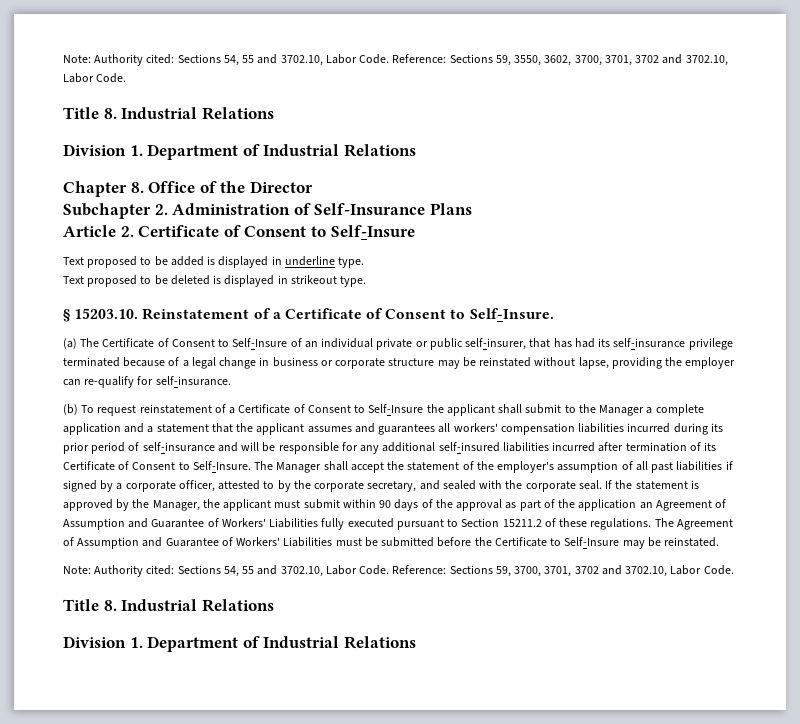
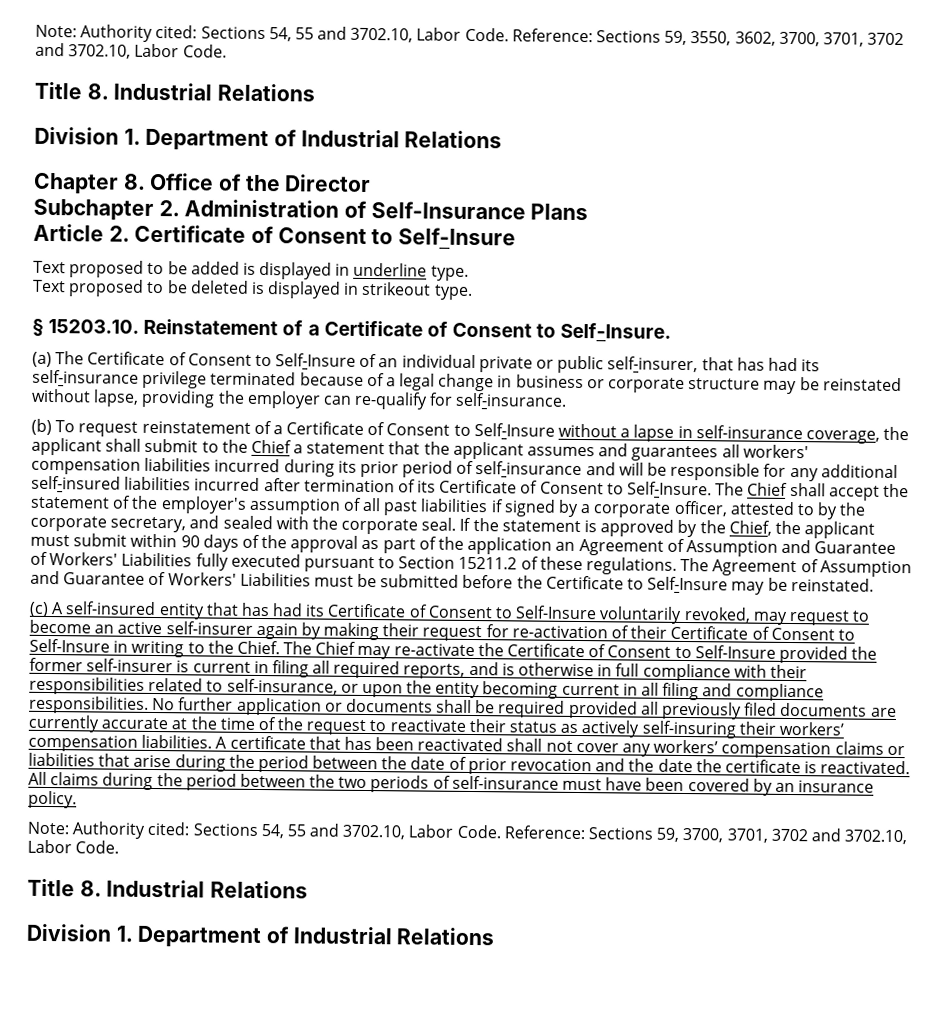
(424, 408) none -> [558,423,880,444] without a lapse in self-insurance coverage,
[599,404,704,416] [63,423,145,435] Manager a complete application and -> [250,439,292,454] Chief
[276,462,322,473] Manager -> [747,482,789,496] Chief
[152,500,200,511] Manager, -> [728,520,772,536] Chief,
(720, 542) none -> [29,601,871,626] [29,619,855,642] [29,638,878,664] [29,657,807,682] [29,676,824,702] [29,695,897,720] [28,714,844,739] [28,734,905,759] [28,752,911,775] [28,771,875,796] [28,790,77,809] // (c) A self-insured entity that has had its Certificate of Consent to Self-Insure voluntarily revoked, may request to become an active self-insurer again by making their request for re-activation of their Certificate of Consent to Self-Insure in writing to the Chief. The Chief may re-activate the Certificate of Consent to Self-Insure provided the former self-insurer is current in filing all required reports, and is otherwise in full compliance with their responsibilities related to self-insurance, or upon the entity becoming current in all filing and compliance responsibilities. No further application or documents shall be required provided all previously filed documents are currently accurate at the time of the request to reactivate their status as actively self-insuring their workers’ compensation liabilities. A certificate that has been reactivated shall not cover any workers’ compensation claims or liabilities that arise during the period between the date of prior revocation and the date the certificate is reactivated. All claims during the period between the two periods of self-insurance must have been covered by an insurance policy.

